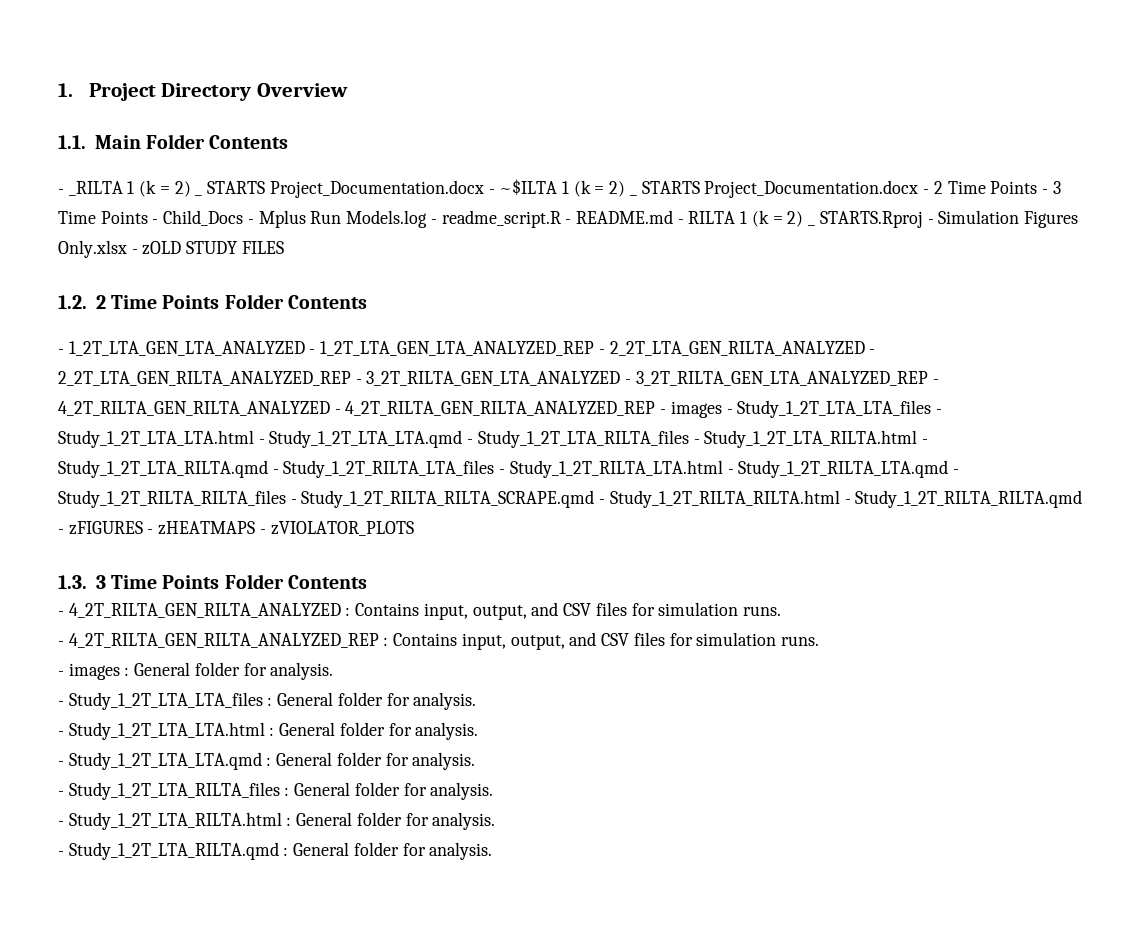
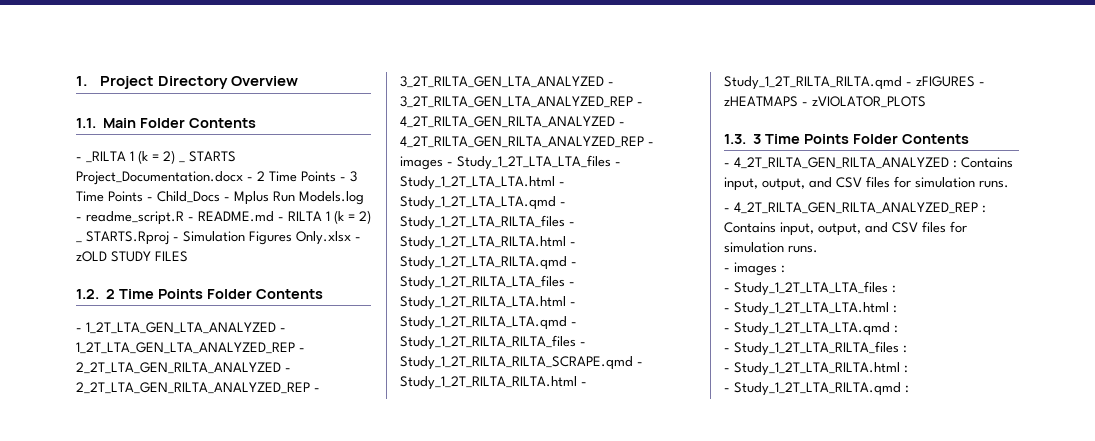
[499,179,637,197] [641,180,930,198] ~$ILTA 1 (k = 2) _ STARTS Project_Documentation.docx - -> (253, 179) none
[134,662,334,680] General folder for analysis. -> (785, 269) none
[277,692,477,710] General folder for analysis. -> (896, 289) none
[279,722,479,740] General folder for analysis. -> (897, 309) none
[276,752,476,770] General folder for analysis. -> (898, 329) none
[294,782,494,800] General folder for analysis. -> (907, 349) none
[296,812,496,830] General folder for analysis. -> (908, 369) none
[293,842,493,860] General folder for analysis. -> (909, 389) none

